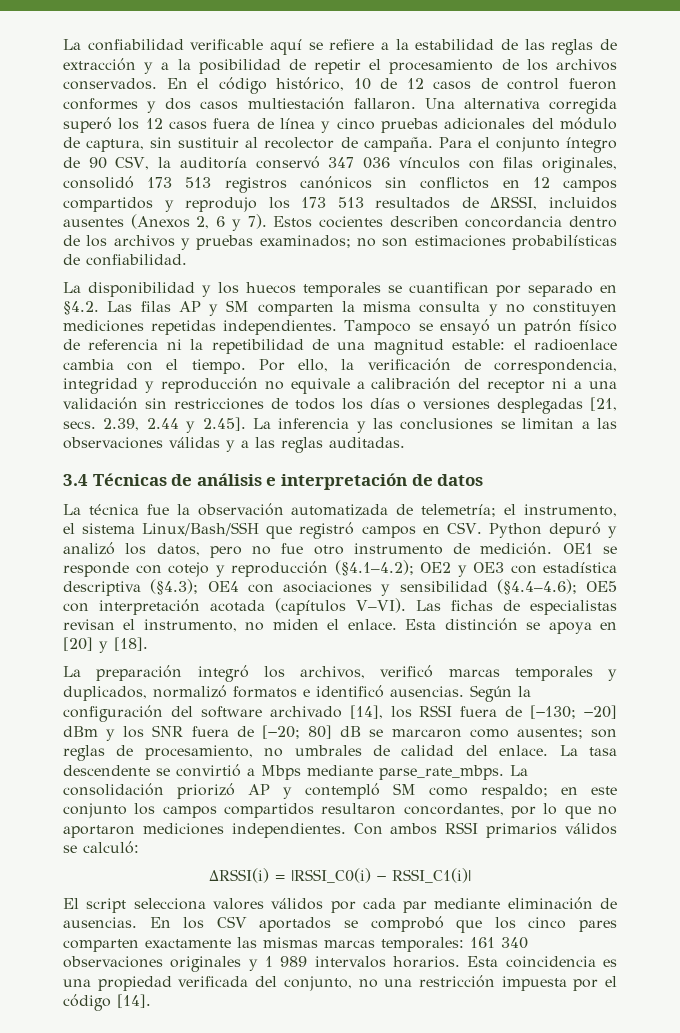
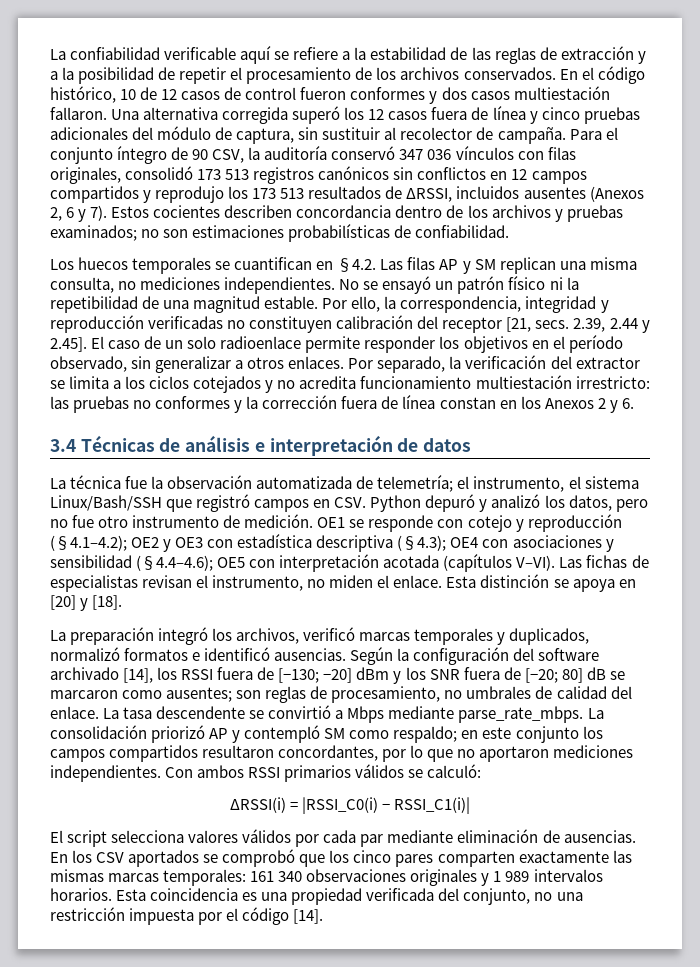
[63,282,239,297] La disponibilidad y los -> [50,259,74,270] Los
[496,282,593,297] por separado -> (313, 263) none
[257,301,617,316] [63,320,412,335] comparten la misma consulta y no constituyen mediciones repetidas independientes. Tampoco -> [499,257,637,274] [50,277,360,294] replican una misma consulta, no mediciones independientes. No
[63,339,159,350] de referencia -> (546, 283) none
[452,339,617,351] [63,359,246,374] estable: el radioenlace cambia con el tiempo. -> [264,296,319,309] estable.
[367,358,481,371] verificación de -> (397, 302) none
[264,377,618,394] [63,397,583,414] no equivale a calibración del receptor ni a una validación sin restricciones de todos los días o versiones desplegadas -> [148,315,503,333] verificadas no constituyen calibración del receptor
[252,418,617,433] [63,437,405,453] La inferencia y las conclusiones se limitan a las observaciones válidas y a las reglas auditadas. -> [91,335,623,353] [50,355,640,373] [50,375,650,393] [50,395,634,413] El caso de un solo radioenlace permite responder los objetivos en el período observado, sin generalizar a otros enlaces. Por separado, la verificación del extractor se limita a los ciclos cotejados y no acredita funcionamiento multiestación irrestricto: las pruebas no conformes y la corrección fuera de línea constan en los Anexos 2 y 6.

